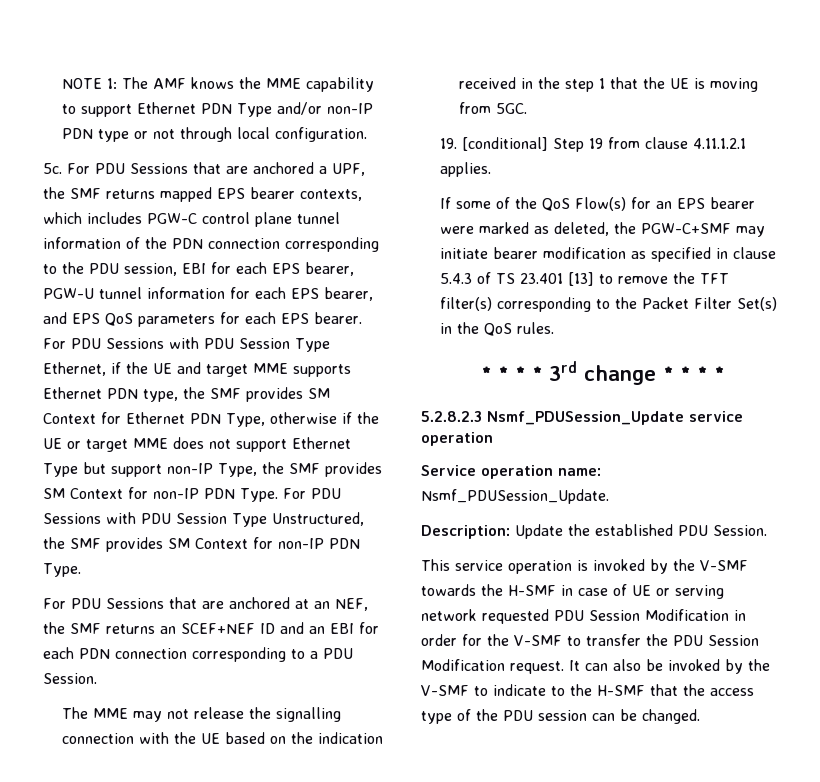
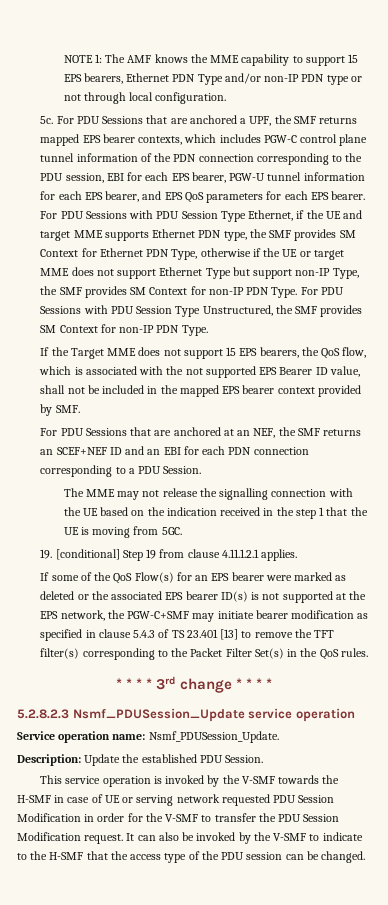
(133, 110) none -> [348,54,359,63] [63,73,123,84] 15 EPS bearers,
(82, 570) none -> [40,347,367,359] [39,366,360,378] [40,385,361,397] [40,404,80,416] // If the Target MME does not support 15 EPS bearers, the QoS flow, which is associated with the not supported EPS Bearer ID value, shall not be included in the mapped EPS bearer context provided by SMF.
[554,222,610,236] deleted, -> [40,591,367,603] [40,610,105,621] deleted or the associated EPS bearer ID(s) is not supported at the EPS network,

